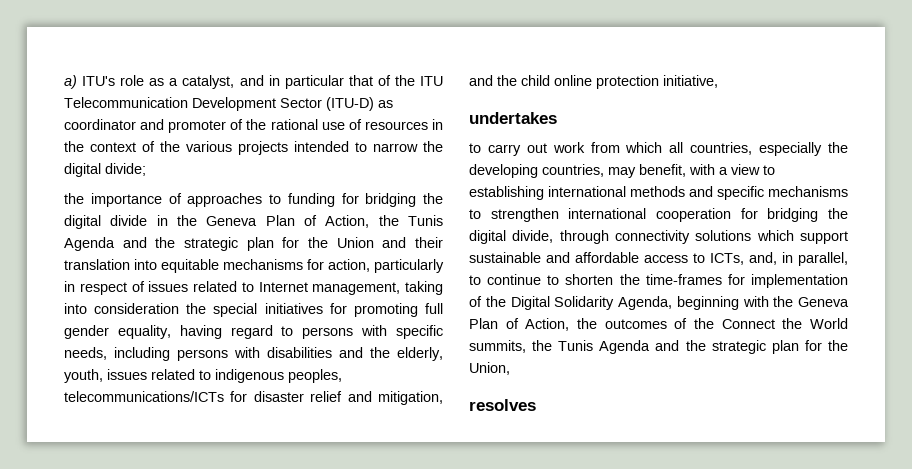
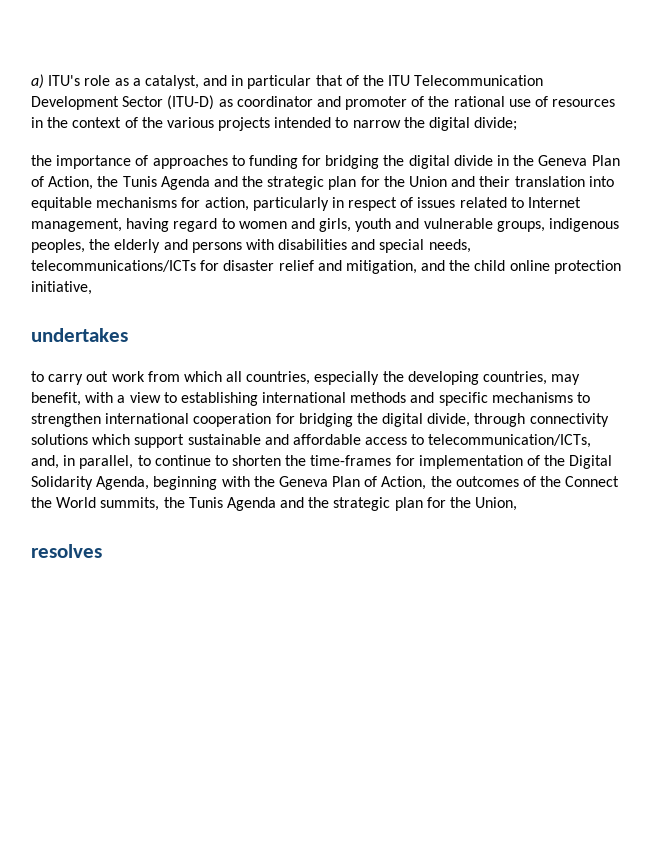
[405,281,443,295] [64,303,444,317] [64,325,443,339] [64,347,443,361] [64,369,342,383] taking into consideration the special initiatives for promoting full gender equality, having regard to persons with specific needs, including persons with disabilities and the elderly, youth, issues related to indigenous peoples, -> [126,218,620,232] [31,239,471,253] having regard to women and girls, youth and vulnerable groups, indigenous peoples, the elderly and persons with disabilities and special needs,
[710,253,744,265] ICTs, -> [428,434,592,448] telecommunication/ICTs,

